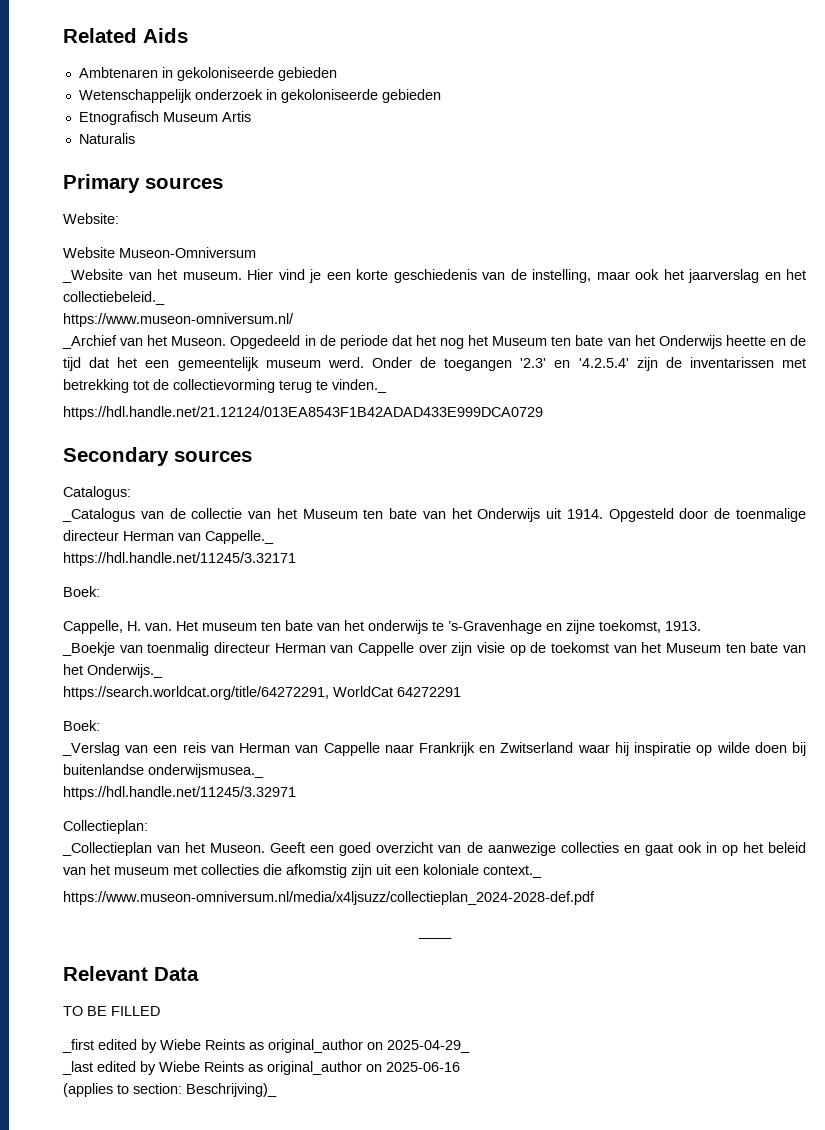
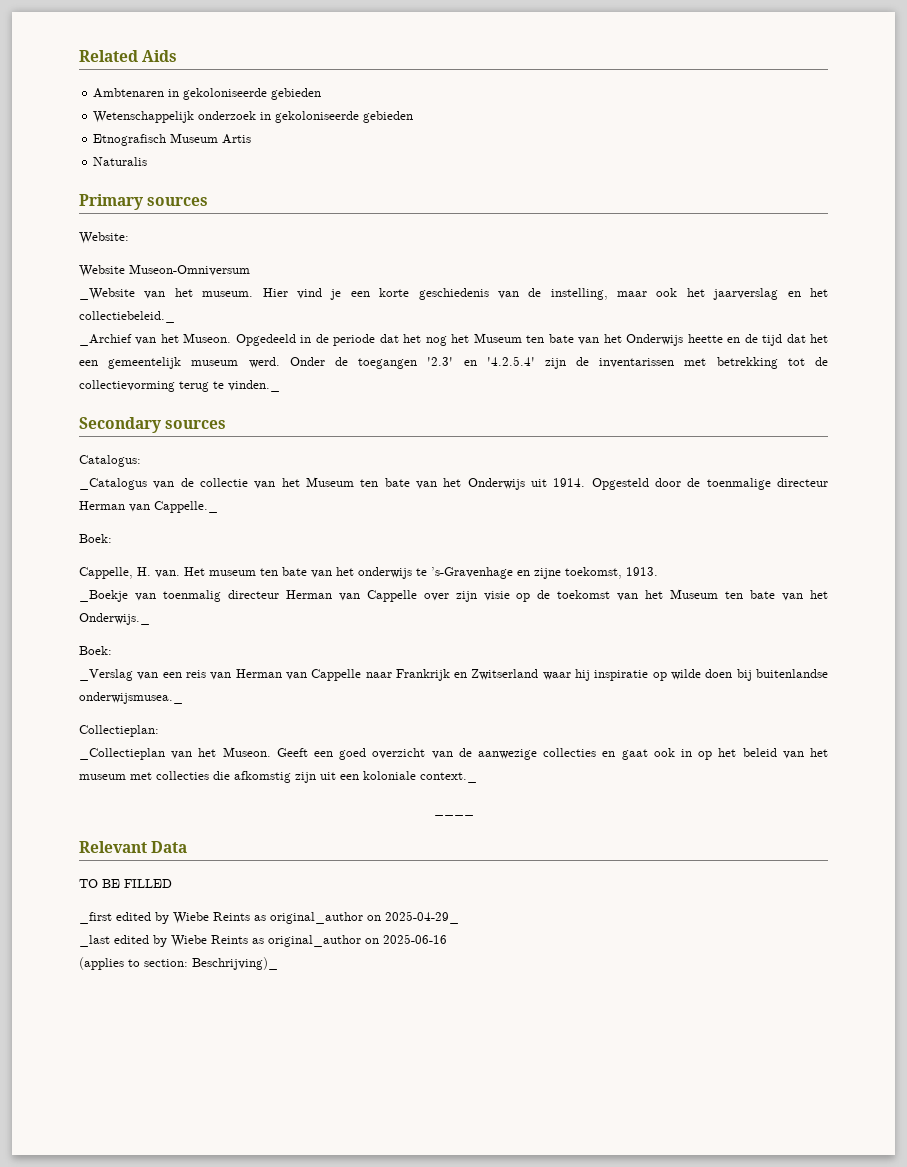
[63,313,294,327] // https://www.museon-omniversum.nl/ -> (175, 317) none
[63,406,543,420] // https://hdl.handle.net/21.12124/013EA8543F1B42ADAD433E999DCA0729 -> (280, 386) none
[63,552,296,566] // https://hdl.handle.net/11245/3.32171 -> (218, 507) none
[63,686,461,700] // https://search.worldcat.org/title/64272291, WorldCat 64272291 -> (150, 619) none
[63,786,296,800] // https://hdl.handle.net/11245/3.32971 -> (183, 698) none
[63,891,595,905] // https://www.museon-omniversum.nl/media/x4ljsuzz/collectieplan_2024-2028-def.pdf -> (477, 777) none

